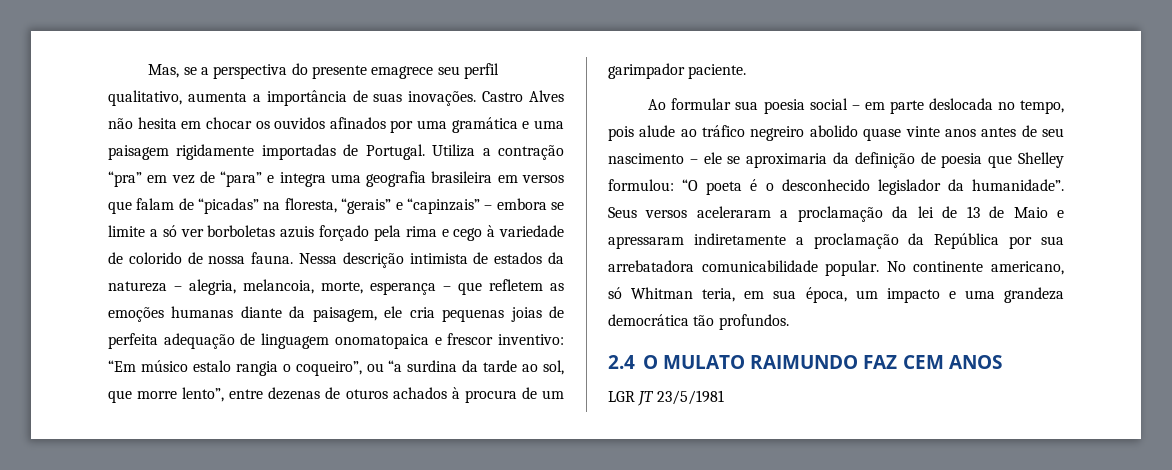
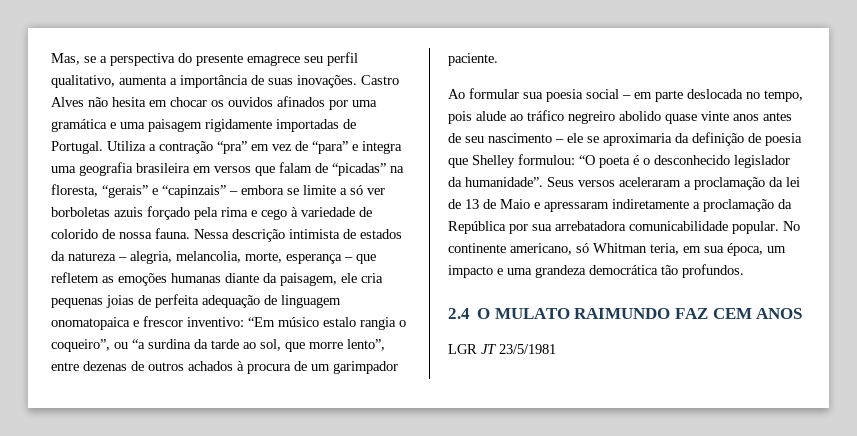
[243,279,314,294] melancoia, -> [176,251,241,263] melancolia,
[345,389,388,399] oturos -> [148,362,184,371] outros

